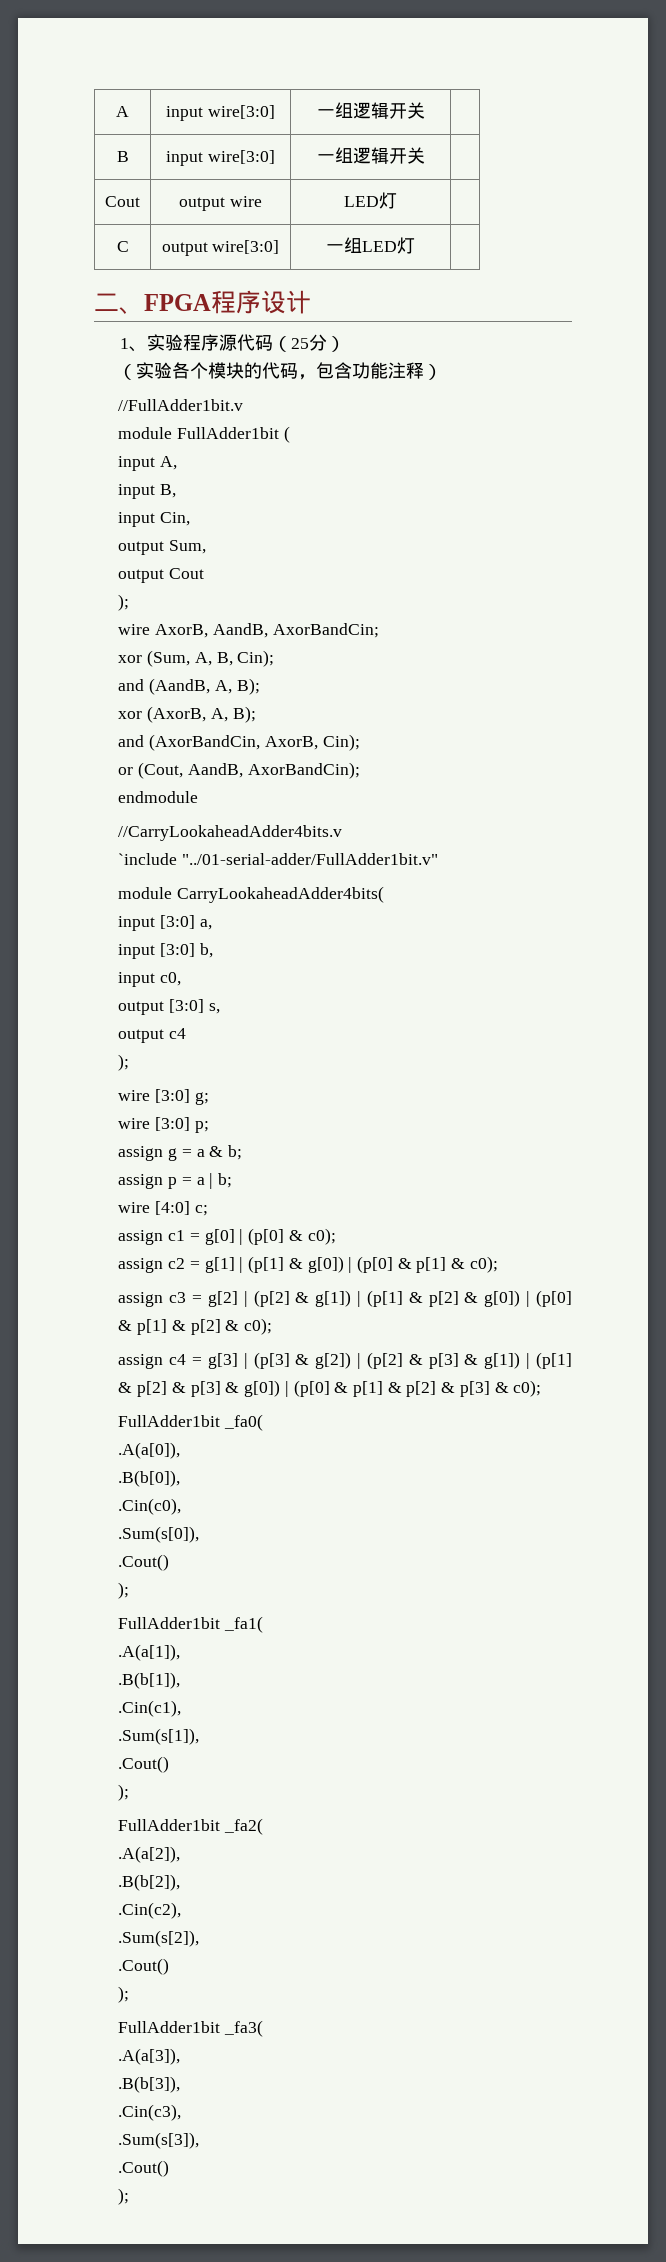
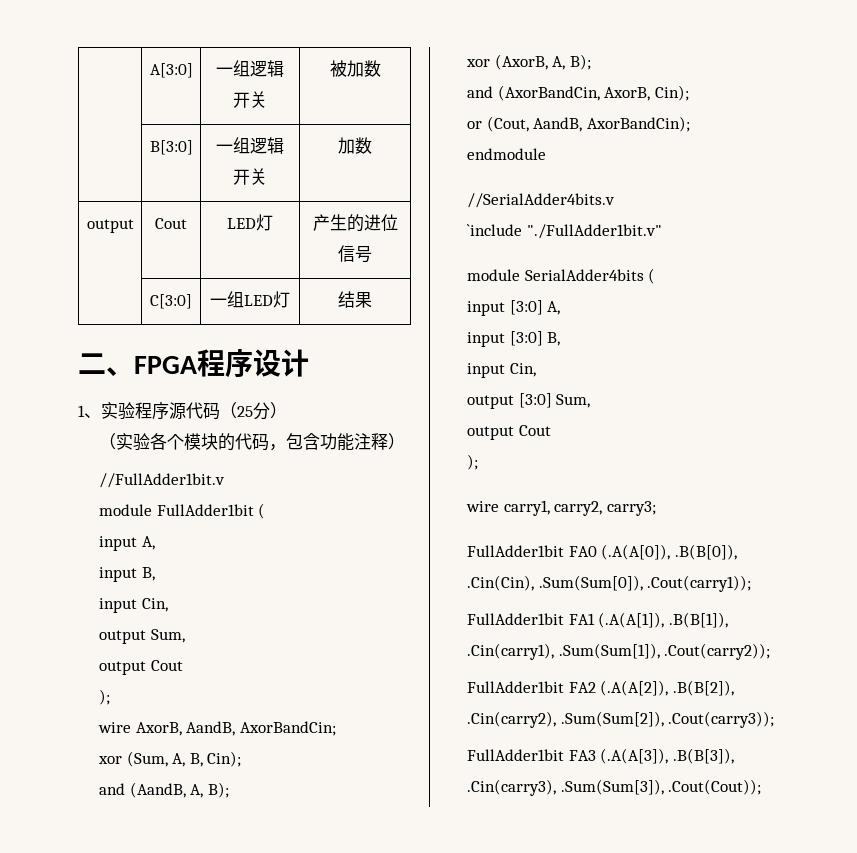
[116,106,129,117] [166,105,275,121] [316,102,425,119] [116,151,129,162] [166,150,275,166] [316,147,425,164] [105,196,140,207] [179,196,262,211] [344,192,397,209] [116,241,129,252] [161,240,280,256] A | input wire[3:0] | 一组逻辑开关 | // B | input wire[3:0] | 一组逻辑开关 | // Cout | output wire | LED灯 | // C | output wire[3:0] -> [149,63,193,78] [216,60,284,77] [233,91,267,108] [329,60,381,77] [149,140,193,155] [216,137,284,154] [233,168,267,185] [338,137,372,154] [86,219,134,233] [155,218,187,229] [227,214,273,231] [312,214,398,232] [338,245,372,263] [150,294,192,309] | A[3:0] | 一组逻辑开关 | 被加数 // | B[3:0] | 一组逻辑开关 | 加数 // output | Cout | LED灯 | 产生的进位信号 // | C[3:0]
(415, 245) none -> [338,291,372,308] 结果
[118,825,343,841] //CarryLookaheadAdder4bits.v -> [467,193,616,208] //SerialAdder4bits.v
[182,853,439,865] [118,886,385,903] [118,915,212,931] [118,943,213,959] [118,972,182,987] "../01-serial-adder/FullAdder1bit.v" // module CarryLookaheadAdder4bits( // input [3:0] a, // input [3:0] b, // input c0, -> [526,224,662,239] [467,268,656,284] [467,300,561,316] [467,331,561,347] [467,363,536,378] "./FullAdder1bit.v" // module SerialAdder4bits ( // input [3:0] A, // input [3:0] B, // input Cin,
[208,1003,220,1014] [118,1028,187,1043] [118,1054,130,1071] [118,1089,209,1105] [118,1117,209,1133] [118,1145,243,1161] [118,1173,233,1189] [118,1201,208,1216] [118,1228,336,1245] [118,1256,498,1273] [118,1290,573,1307] [118,1318,273,1335] [118,1352,573,1369] [118,1380,542,1397] [118,1414,264,1431] [118,1442,181,1459] [118,1470,181,1487] [118,1498,182,1515] [118,1526,200,1543] [118,1554,170,1571] [118,1582,130,1599] [118,1616,264,1633] [118,1644,181,1661] [118,1672,181,1689] [118,1700,182,1717] [118,1728,200,1745] [118,1756,170,1773] [118,1784,130,1801] [118,1818,264,1835] [118,1846,181,1863] [118,1874,181,1891] [118,1902,182,1919] [118,1930,200,1947] [118,1958,170,1975] [118,1986,130,2003] [118,2020,264,2037] [118,2048,181,2065] [118,2076,181,2093] [118,2104,182,2121] [118,2132,200,2149] [118,2160,170,2177] [118,2188,130,2205] s, // output c4 // ); // wire [3:0] g; // wire [3:0] p; // assign g = a & b; // assign p = a | b; // wire [4:0] c; // assign c1 = g[0] | (p[0] & c0); // assign c2 = g[1] | (p[1] & g[0]) | (p[0] & p[1] & c0); // assign c3 = g[2] | (p[2] & g[1]) | (p[1] & p[2] & g[0]) | (p[0] & p[1] & p[2] & c0); // assign c4 = g[3] | (p[3] & g[2]) | (p[2] & p[3] & g[1]) | (p[1] & p[2] & p[3] & g[0]) | (p[0] & p[1] & p[2] & p[3] & c0); // FullAdder1bit _fa0( // .A(a[0]), // .B(b[0]), // .Cin(c0), // .Sum(s[0]), // .Cout() // ); // FullAdder1bit _fa1( // .A(a[1]), // .B(b[1]), // .Cin(c1), // .Sum(s[1]), // .Cout() // ); // FullAdder1bit _fa2( // .A(a[2]), // .B(b[2]), // .Cin(c2), // .Sum(s[2]), // .Cout() // ); // FullAdder1bit _fa3( // .A(a[3]), // .B(b[3]), // .Cin(c3), // .Sum(s[3]), // .Cout() // ); -> [556,394,591,408] [467,425,551,440] [467,454,479,470] [466,500,656,516] [467,544,737,560] [467,575,752,592] [467,612,728,628] [467,643,771,660] [467,680,734,696] [467,711,775,728] [467,748,734,764] [467,779,762,796] Sum, // output Cout // ); // wire carry1, carry2, carry3; // FullAdder1bit FA0 (.A(A[0]), .B(B[0]), .Cin(Cin), .Sum(Sum[0]), .Cout(carry1)); // FullAdder1bit FA1 (.A(A[1]), .B(B[1]), .Cin(carry1), .Sum(Sum[1]), .Cout(carry2)); // FullAdder1bit FA2 (.A(A[2]), .B(B[2]), .Cin(carry2), .Sum(Sum[2]), .Cout(carry3)); // FullAdder1bit FA3 (.A(A[3]), .B(B[3]), .Cin(carry3), .Sum(Sum[3]), .Cout(Cout));

